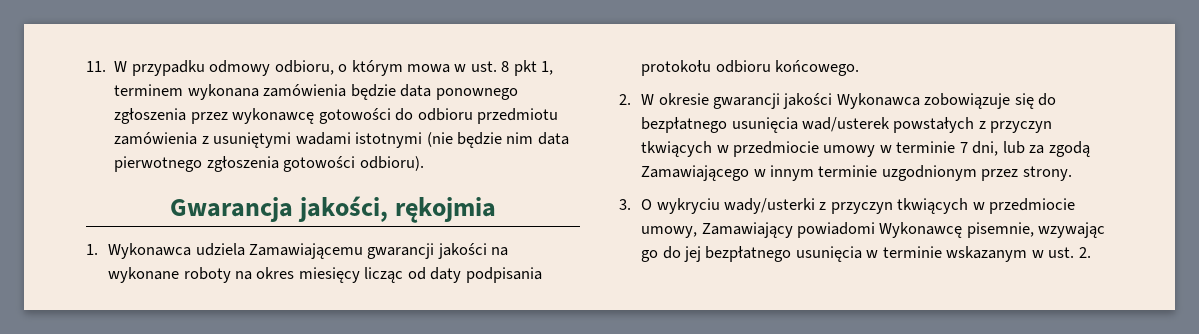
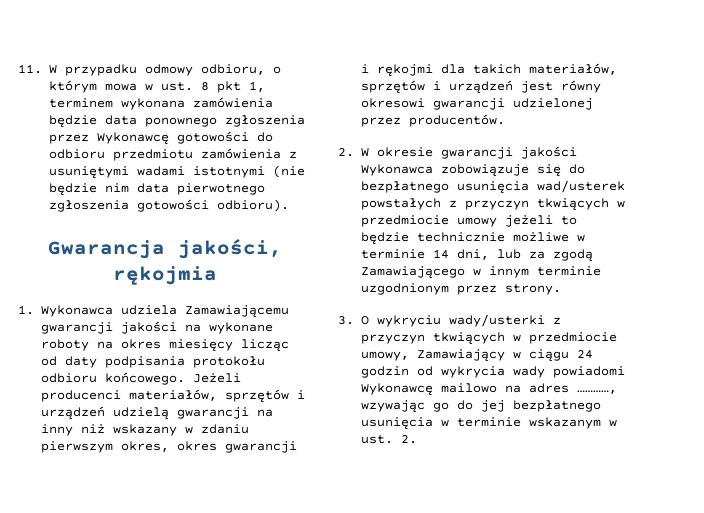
[232,108,315,124] wykonawcę -> [96,132,169,145] Wykonawcę
(859, 68) none -> [192,373,241,383] [40,389,305,403] [40,406,273,420] [40,424,249,436] [40,441,297,453] [360,63,617,77] [360,80,601,94] [360,98,593,110] [360,114,505,127] Jeżeli producenci materiałów, sprzętów i urządzeń udzielą gwarancji na inny niż wskazany w zdaniu pierwszym okres, okres gwarancji i rękojmi dla takich materiałów, sprzętów i urządzeń jest równy okresowi gwarancji udzielonej przez producentów.
[879,141,968,153] w terminie 7 -> [504,215,577,227] [360,232,585,245] [360,249,449,259] jeżeli to będzie technicznie możliwe w terminie 14
[796,222,1034,238] powiadomi Wykonawcę pisemnie, -> [512,349,593,362] [360,366,625,378] [360,383,617,396] w ciągu 24 godzin od wykrycia wady powiadomi Wykonawcę mailowo na adres …………,

